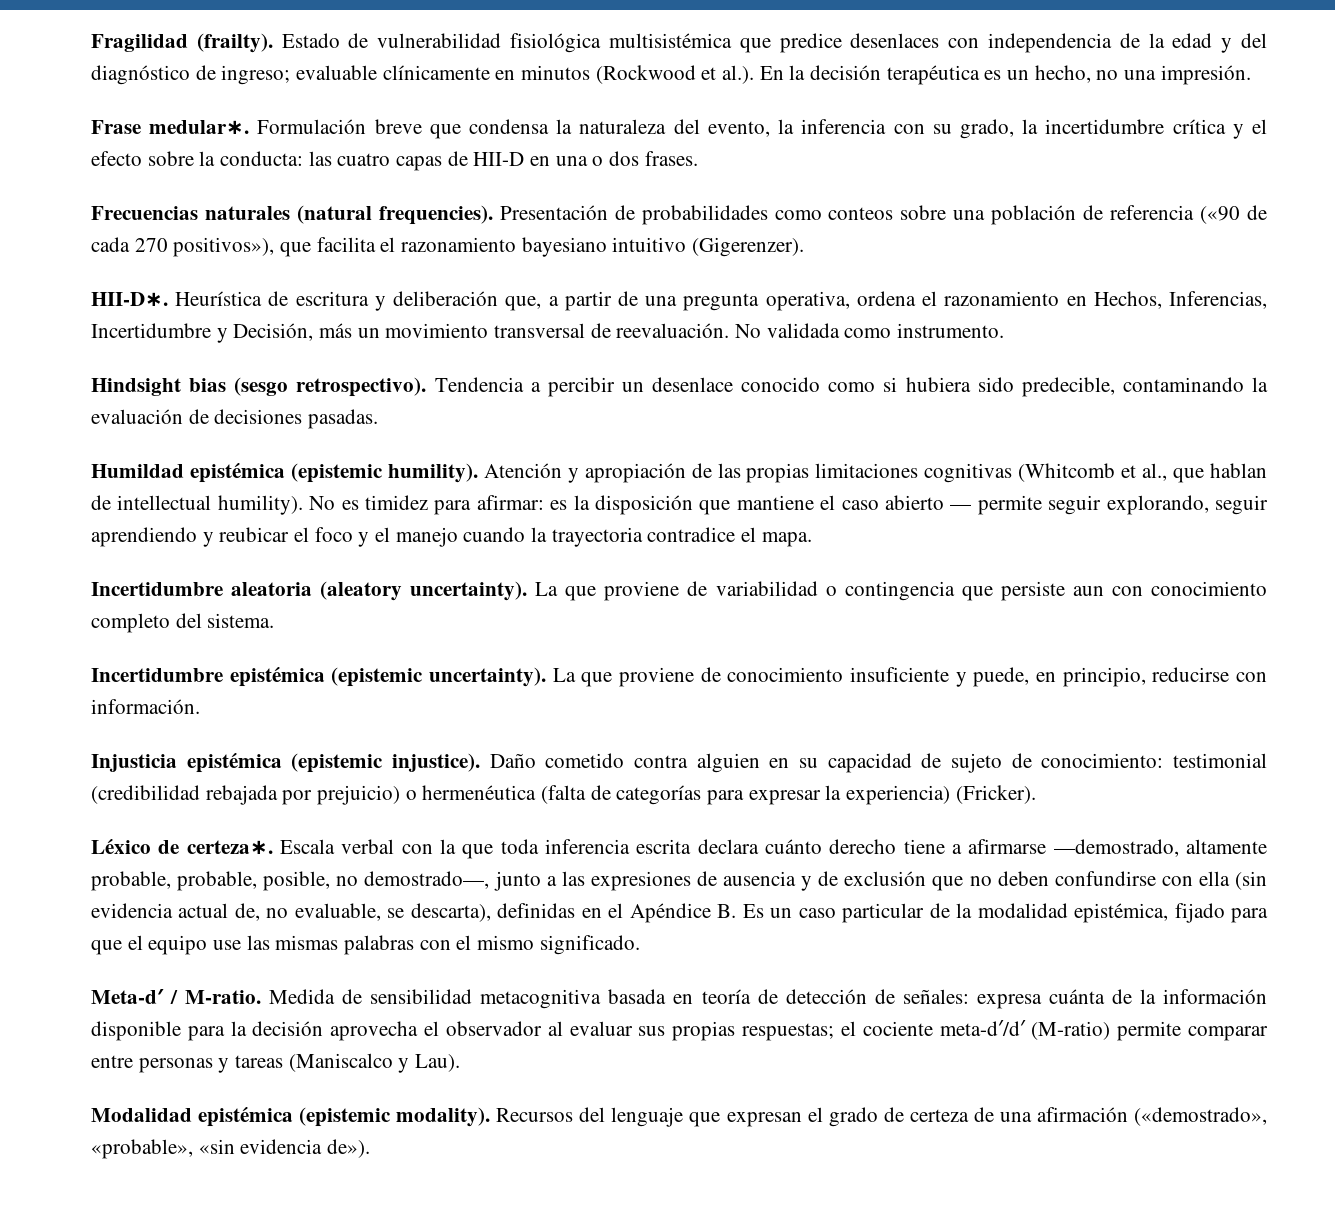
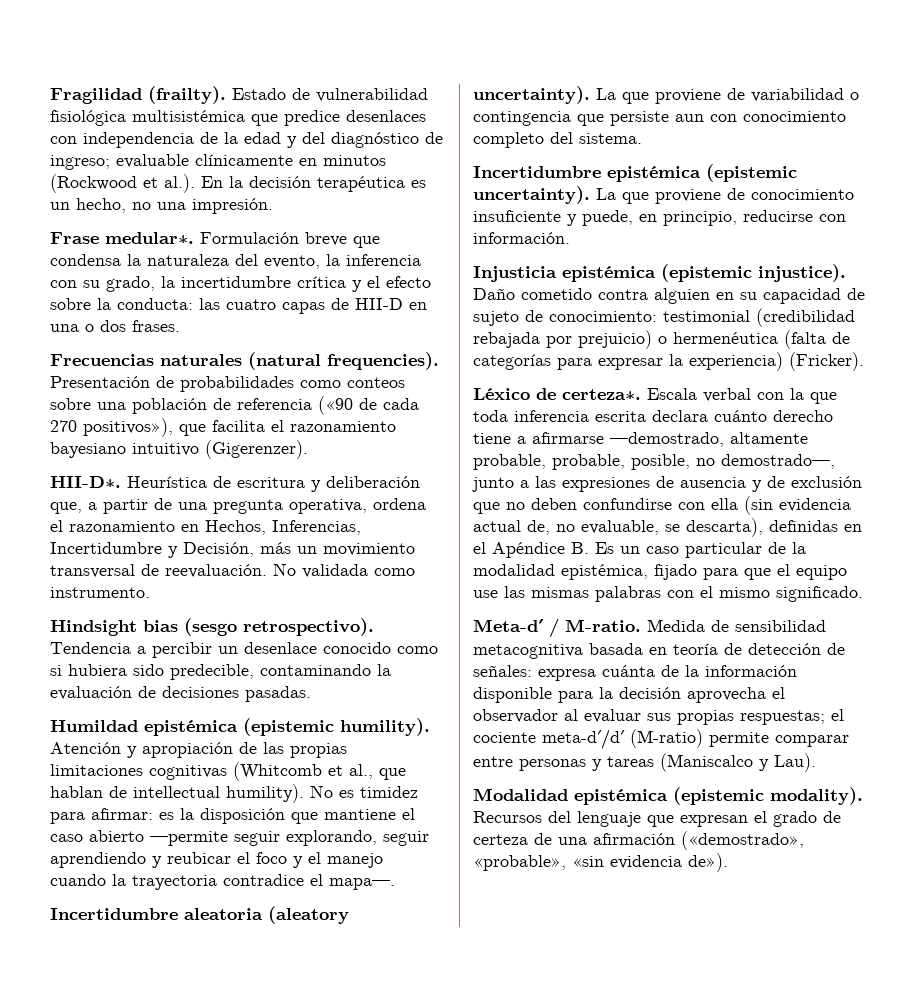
[950,495,1042,515] — permite -> [150,831,228,846] —permite
[761,532,812,547] mapa. -> [329,878,395,890] mapa—.

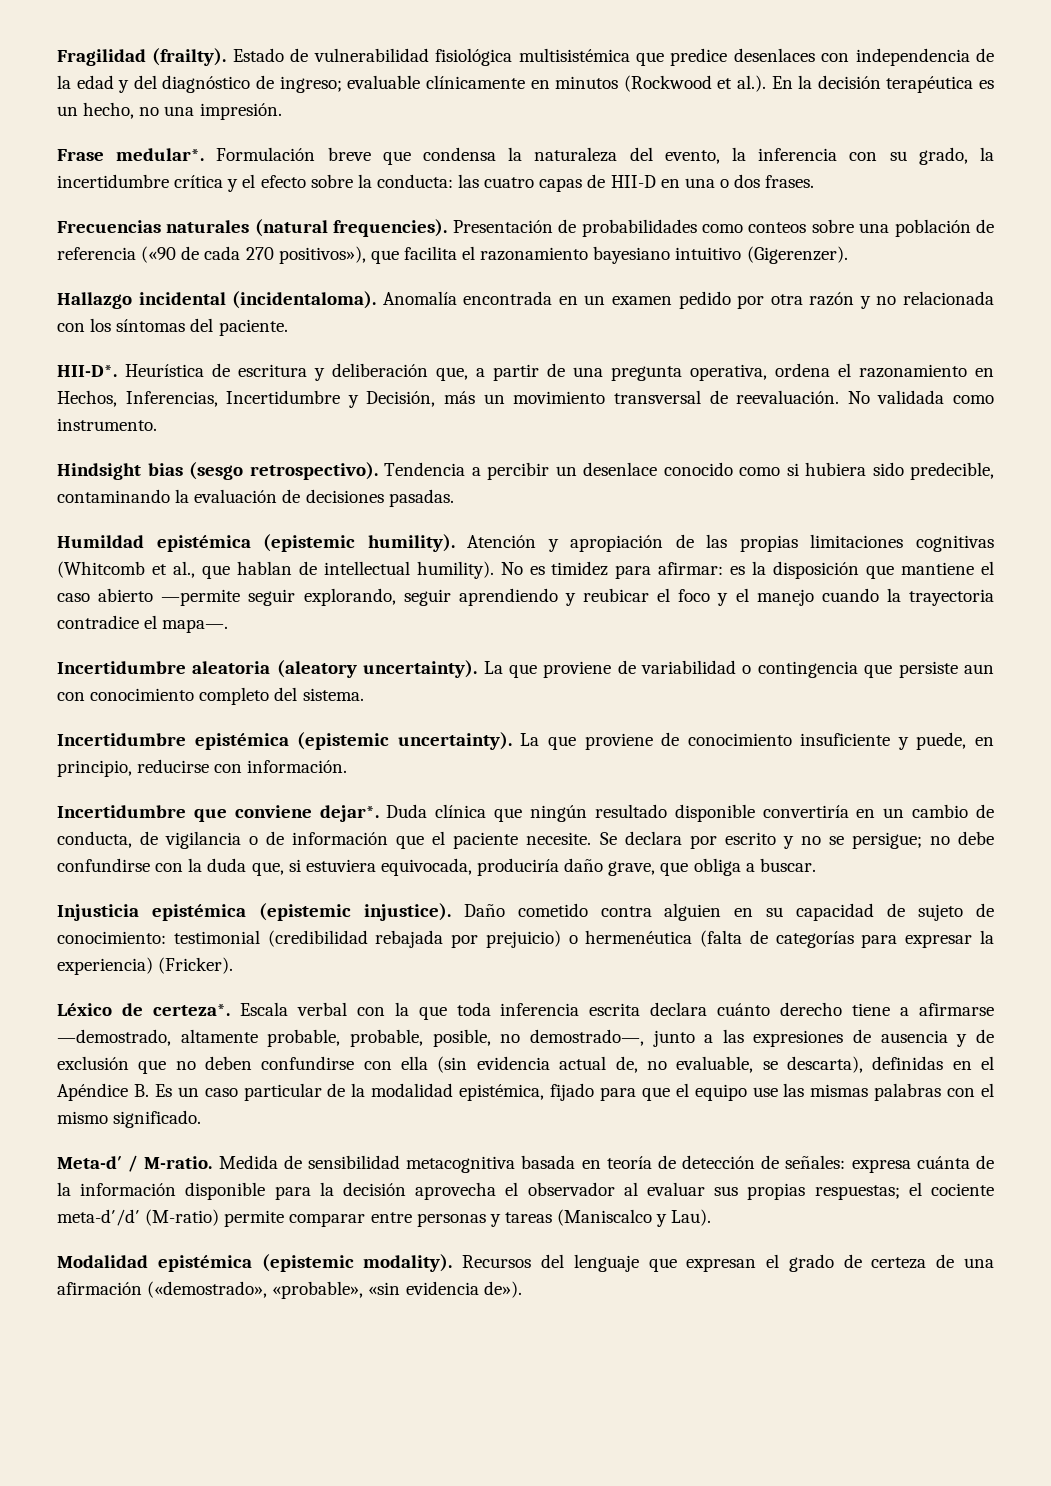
[105,232,194,244] medular∗. -> [116,148,205,161] medular*.
[50,476,121,488] HII-D∗. -> [57,291,994,309] [57,318,288,336] [57,365,117,377] Hallazgo incidental (incidentaloma). Anomalía encontrada en un examen pedido por otra razón y no relacionada con los síntomas del paciente. // HII-D*.
(570, 238) none -> [57,804,995,822] [57,831,995,849] [57,858,816,876] // Incertidumbre que conviene dejar*. Duda clínica que ningún resultado disponible convertiría en un cambio de conducta, de vigilancia o de información que el paciente necesite. Se declara por escrito y no se persigue; no debe confundirse con la duda que, si estuviera equivocada, produciría daño grave, que obliga a buscar.
[562,389,641,400] certeza∗. -> [152,1004,230,1016] certeza*.

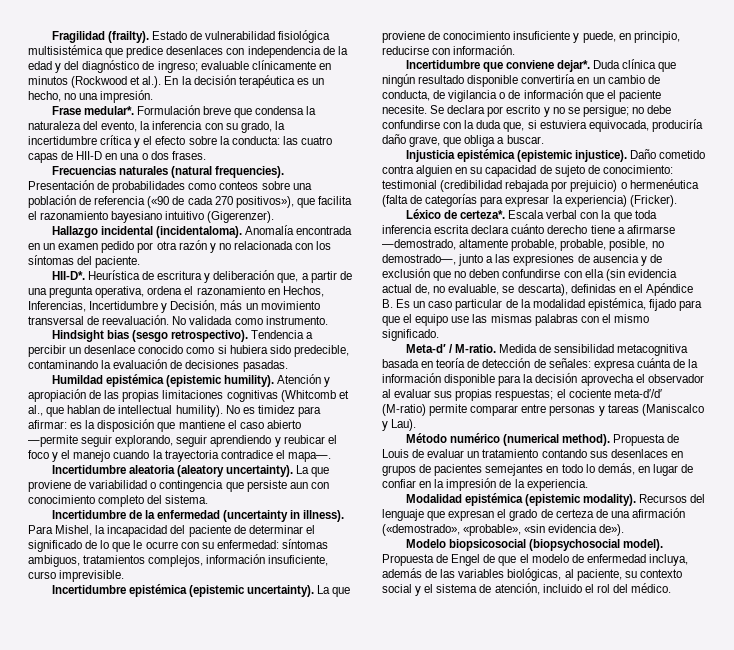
(364, 694) none -> [51,510,345,522] [28,525,315,537] [28,539,328,552] [28,554,329,567] [28,570,125,582] // Incertidumbre de la enfermedad (uncertainty in illness). Para Mishel, la incapacidad del paciente de determinar el significado de lo que le ocurre con su enfermedad: síntomas ambiguos, tratamientos complejos, información insuficiente, curso imprevisible.
(712, 1217) none -> [405,433,680,446] [382,449,683,458] [382,463,694,476] [382,478,588,491] // Método numérico (numerical method). Propuesta de Louis de evaluar un tratamiento contando sus desenlaces en grupos de pacientes semejantes en todo lo demás, en lugar de confiar en la impresión de la experiencia.
(522, 1289) none -> [405,539,664,551] [382,554,688,566] [382,568,682,581] [382,583,672,596] // Modelo biopsicosocial (biopsychosocial model). Propuesta de Engel de que el modelo de enfermedad incluya, además de las variables biológicas, al paciente, su contexto social y el sistema de atención, incluido el rol del médico.

